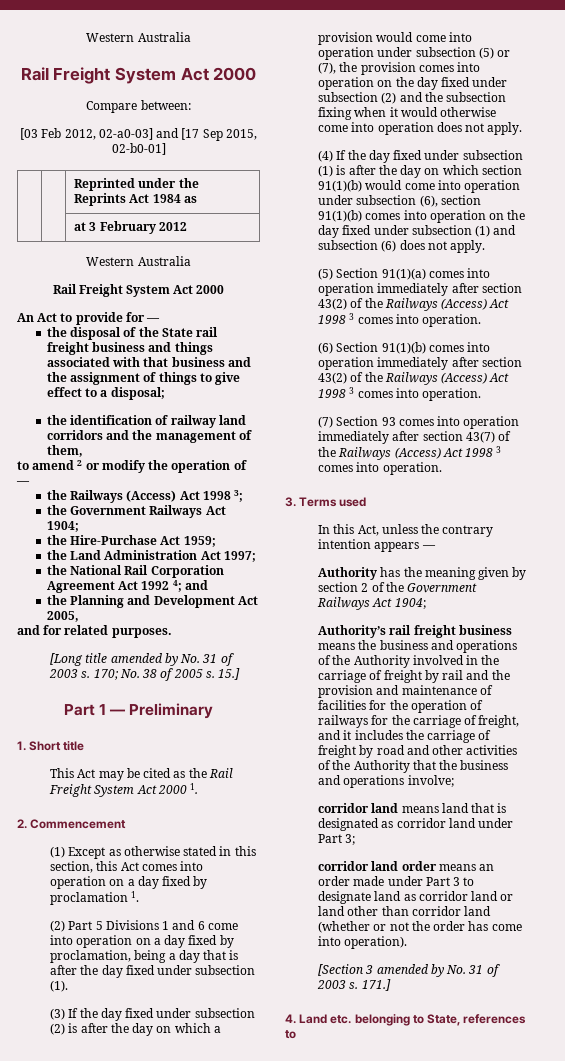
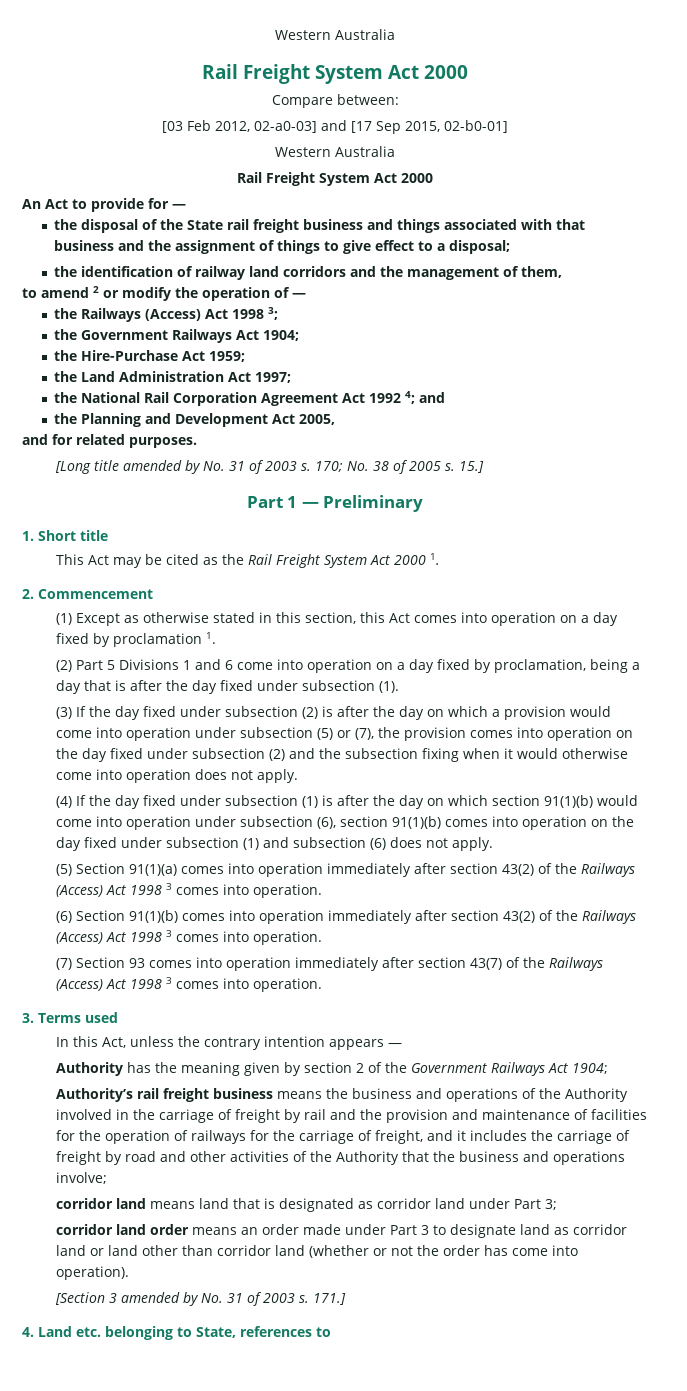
[74,178,199,191] [74,193,197,206] [74,221,187,234] // | | Reprinted under the Reprints Act 1984 as // | | at 3 February 2012 -> (508, 126) none

